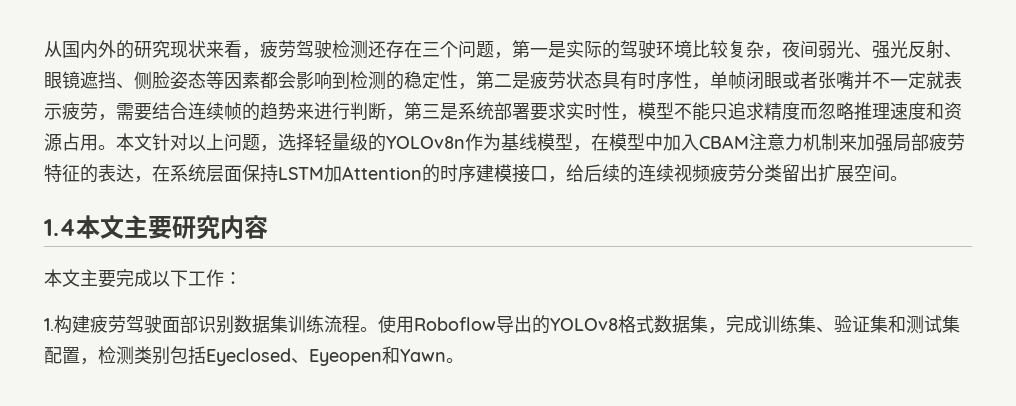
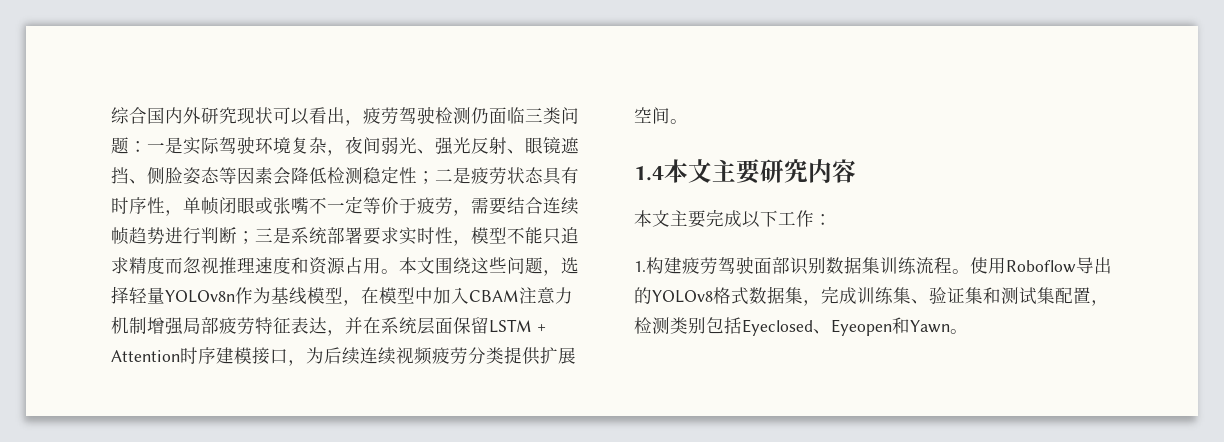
[44,40,530,59] 从国内外的研究现状来看，疲劳驾驶检测还存在三个问题，第 -> [111,106,579,126] [111,137,147,154] 综合国内外研究现状可以看出，疲劳驾驶检测仍面临三类问题：
[602,40,620,59] 的 -> (219, 145) none
[692,40,728,58] 比较 -> (291, 145) none
[260,71,494,90] 都会影响到检测的稳定性，第 -> [273,166,435,185] 会降低检测稳定性；
[800,71,962,90] [44,103,62,120] 者张嘴并不一定就表示 -> [273,196,417,214] 张嘴不一定等价于
[242,102,314,121] 的趋势来 -> [129,227,165,244] 趋势
[386,102,422,121] ，第 -> [237,231,255,244] ；
[836,102,854,120] 略 -> [201,257,219,274] 视
[152,133,224,151] 针对以上 -> [435,257,507,274] 围绕这些
[350,133,386,152] 级的 -> (165, 295) none
[839,133,875,151] 来加 -> [147,317,165,334] 增
[80,164,152,183] 的表达， -> [291,317,363,336] 表达，并
[260,164,440,183] 持LSTM加Attention的 -> [471,317,546,334] [111,350,180,362] 留LSTM + Attention
[566,164,638,183] 给后续的 -> [306,347,360,365] 为后续
[782,164,818,182] 留出 -> [504,346,540,365] 提供

